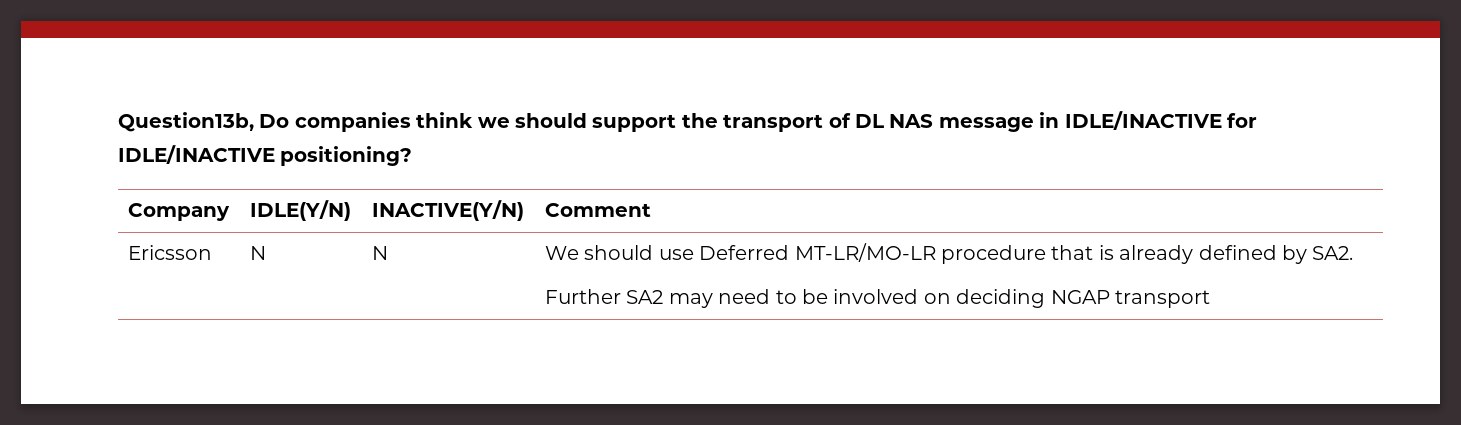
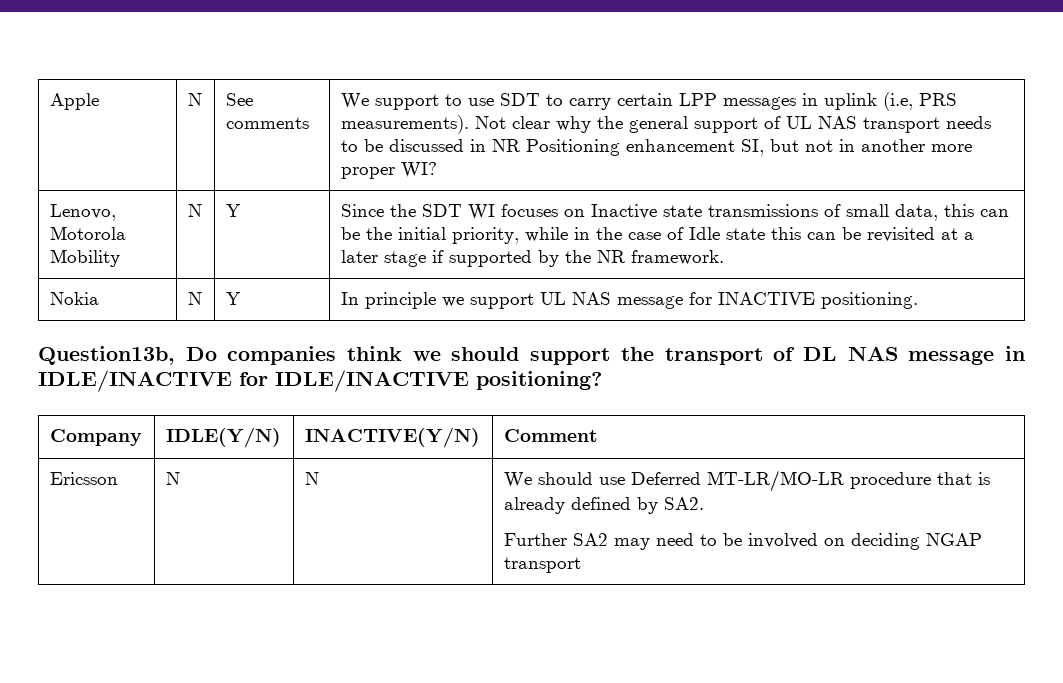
(118, 122) none -> [49,93,99,110] [187,93,202,106] [225,93,253,106] [225,117,309,129] [340,92,957,111] [340,115,991,134] [340,139,972,156] [340,162,437,179] [49,204,116,221] [49,226,126,240] [49,249,120,267] [187,204,202,217] [225,204,241,217] [340,204,1009,221] [340,227,974,244] [340,250,724,267] [49,292,99,305] [187,292,202,305] [225,292,241,305] [340,292,918,309] Apple | N | See comments | We support to use SDT to carry certain LPP messages in uplink (i.e, PRS measurements). Not clear why the general support of UL NAS transport needs to be discussed in NR Positioning enhancement SI, but not in another more proper WI? // Lenovo, Motorola Mobility | N | Y | Since the SDT WI focuses on Inactive state transmissions of small data, this can be the initial priority, while in the case of Idle state this can be revisited at a later stage if supported by the NR framework. // Nokia | N | Y | In principle we support UL NAS message for INACTIVE positioning. //

